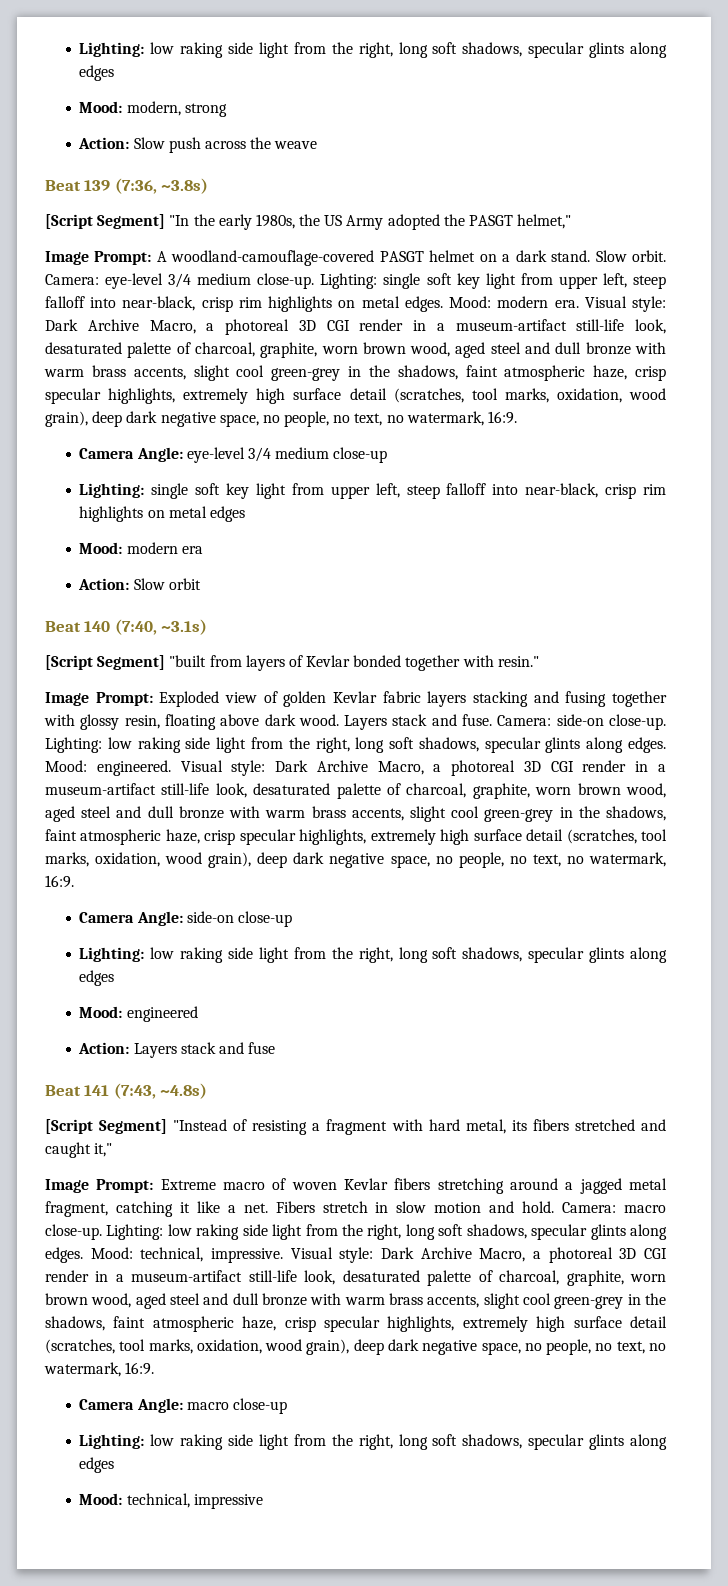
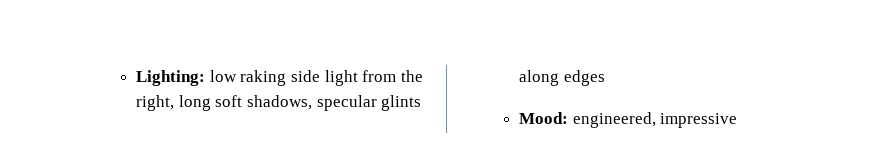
[126,101,227,117] [78,137,318,153] [45,178,209,194] [45,214,572,230] [45,250,666,266] [45,273,667,289] [45,296,666,312] [45,319,666,335] [45,342,666,358] [44,365,666,381] [45,388,667,404] [45,411,518,427] [79,447,388,463] [79,483,667,499] [79,506,246,522] [79,542,203,554] [78,578,201,590] [45,619,208,635] [45,655,539,671] [45,691,667,707] [44,714,667,730] [45,737,666,753] [45,760,666,776] [45,783,666,799] [45,806,666,822] [45,829,667,845] [45,852,667,868] [45,875,74,888] [79,911,293,927] [79,947,668,963] [79,970,115,986] [79,1006,198,1022] [78,1042,276,1058] [45,1083,208,1099] [45,1119,667,1135] [45,1142,113,1158] [45,1178,668,1194] [45,1201,667,1217] [45,1224,668,1240] [45,1247,667,1263] [45,1270,666,1286] [45,1293,666,1309] [45,1316,667,1332] [45,1339,667,1355] [44,1362,155,1377] [79,1398,288,1414] [79,1434,668,1450] [79,1457,115,1473] [79,1493,190,1508] modern, strong // Action: Slow push across the weave // Beat 139 (7:36, ~3.8s) // [Script Segment] "In the early 1980s, the US Army adopted the PASGT helmet," // Image Prompt: A woodland-camouflage-covered PASGT helmet on a dark stand. Slow orbit. Camera: eye-level 3/4 medium close-up. Lighting: single soft key light from upper left, steep falloff into near-black, crisp rim highlights on metal edges. Mood: modern era. Visual style: Dark Archive Macro, a photoreal 3D CGI render in a museum-artifact still-life look, desaturated palette of charcoal, graphite, worn brown wood, aged steel and dull bronze with warm brass accents, slight cool green-grey in the shadows, faint atmospheric haze, crisp specular highlights, extremely high surface detail (scratches, tool marks, oxidation, wood grain), deep dark negative space, no people, no text, no watermark, 16:9. // Camera Angle: eye-level 3/4 medium close-up // Lighting: single soft key light from upper left, steep falloff into near-black, crisp rim highlights on metal edges // Mood: modern era // Action: Slow orbit // Beat 140 (7:40, ~3.1s) // [Script Segment] "built from layers of Kevlar bonded together with resin." // Image Prompt: Exploded view of golden Kevlar fabric layers stacking and fusing together with glossy resin, floating above dark wood. Layers stack and fuse. Camera: side-on close-up. Lighting: low raking side light from the right, long soft shadows, specular glints along edges. Mood: engineered. Visual style: Dark Archive Macro, a photoreal 3D CGI render in a museum-artifact still-life look, desaturated palette of charcoal, graphite, worn brown wood, aged steel and dull bronze with warm brass accents, slight cool green-grey in the shadows, faint atmospheric haze, crisp specular highlights, extremely high surface detail (scratches, tool marks, oxidation, wood grain), deep dark negative space, no people, no text, no watermark, 16:9. // Camera Angle: side-on close-up // Lighting: low raking side light from the right, long soft shadows, specular glints along edges // Mood: engineered // Action: Layers stack and fuse // Beat 141 (7:43, ~4.8s) // [Script Segment] "Instead of resisting a fragment with hard metal, its fibers stretched and caught it," // Image Prompt: Extreme macro of woven Kevlar fibers stretching around a jagged metal fragment, catching it like a net. Fibers stretch in slow motion and hold. Camera: macro close-up. Lighting: low raking side light from the right, long soft shadows, specular glints along edges. Mood: technical, impressive. Visual style: Dark Archive Macro, a photoreal 3D CGI render in a museum-artifact still-life look, desaturated palette of charcoal, graphite, worn brown wood, aged steel and dull bronze with warm brass accents, slight cool green-grey in the shadows, faint atmospheric haze, crisp specular highlights, extremely high surface detail (scratches, tool marks, oxidation, wood grain), deep dark negative space, no people, no text, no watermark, 16:9. // Camera Angle: macro close-up // Lighting: low raking side light from the right, long soft shadows, specular glints along edges // Mood: technical, -> [572,112,656,128] engineered,

